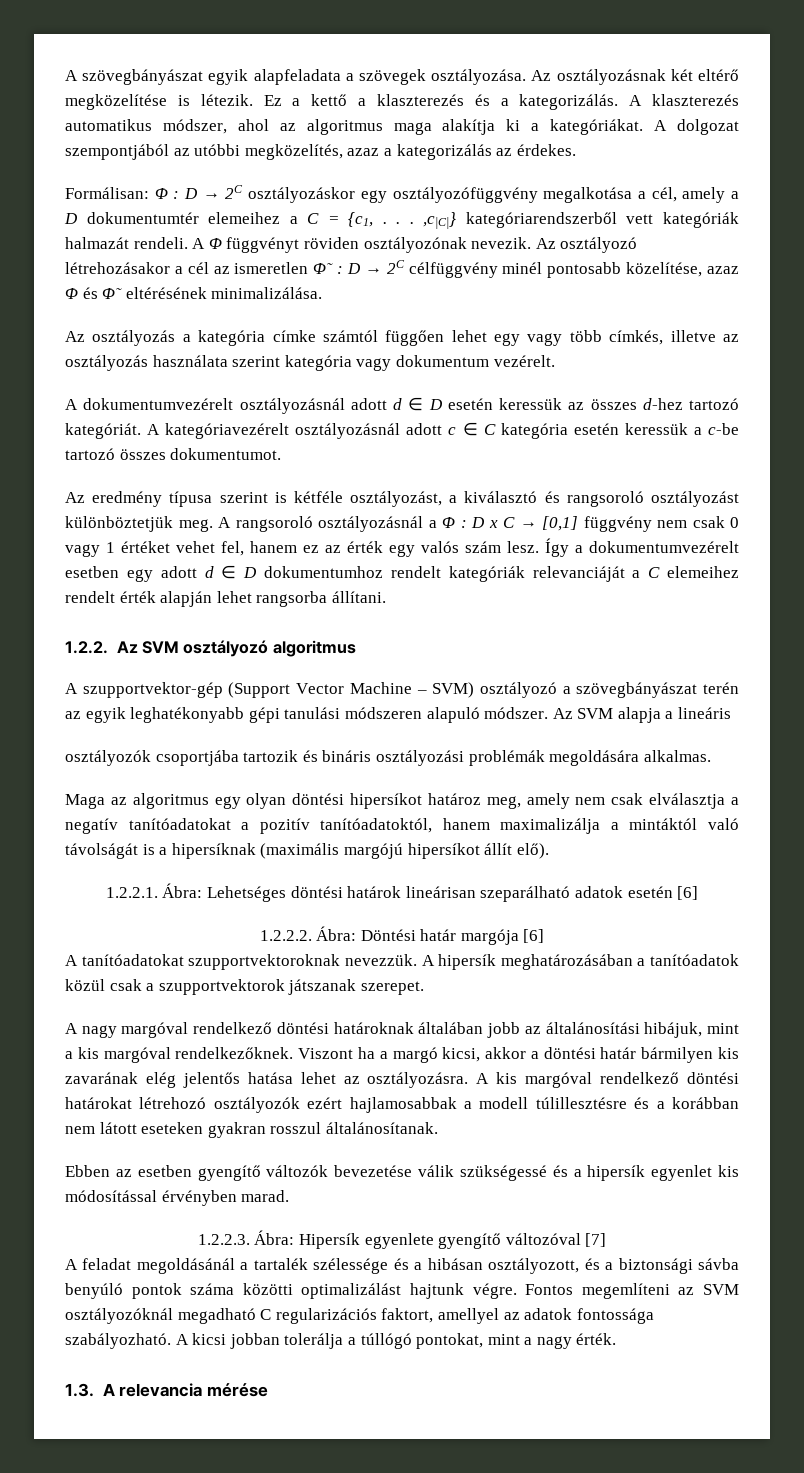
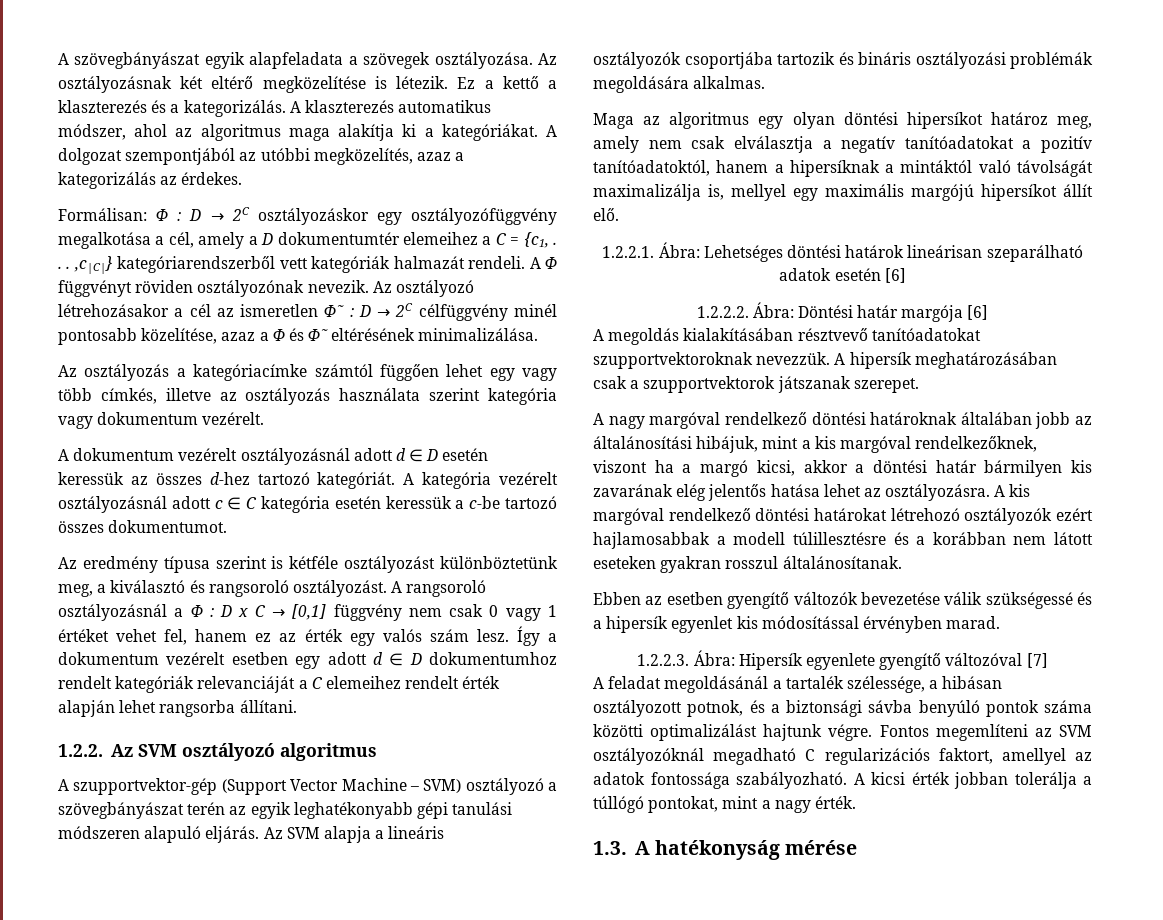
(739, 270) none -> [259,332,269,341] a
[198,330,316,346] kategória címke -> [193,364,308,381] kategóriacímke
[83,398,234,410] dokumentumvezérelt -> [73,448,238,461] dokumentum vezérelt
[165,423,290,439] kategóriavezérelt -> [422,472,558,489] kategória vezérelt
[350,491,443,507] osztályozást, -> [344,556,558,573] [58,584,93,597] osztályozást különböztetünk meg,
[651,491,739,507] [65,516,213,532] osztályozást különböztetjük meg. -> [292,580,387,597] osztályozást.
[589,541,739,553] dokumentumvezérelt -> [58,652,226,665] dokumentum vezérelt
[484,707,549,719] módszer. -> [205,826,260,843] eljárás.
[500,818,601,834] maximalizálja -> [774,160,880,177] a hipersíknak
[142,843,340,859] is a hipersíknak (maximális -> [593,184,904,201] maximalizálja is, mellyel egy maximális
[516,843,549,859] elő). -> [593,208,619,221] elő.
(78, 960) none -> [608,328,868,345] megoldás kialakításában résztvevő
[637,954,739,966] [65,979,105,991] a tanítóadatok közül -> (1057, 360) none
[175,1047,354,1059] rendelkezőknek. Viszont -> [915,436,1038,452] [593,460,647,473] rendelkezőknek, viszont
[313,1258,580,1274] szélessége és a hibásan osztályozott, -> [846,676,1003,693] [593,700,744,717] szélessége, a hibásan osztályozott potnok,
(227, 1339) none -> [911,772,950,785] érték
[119,1383,203,1397] relevancia -> [655,840,781,860] hatékonyság

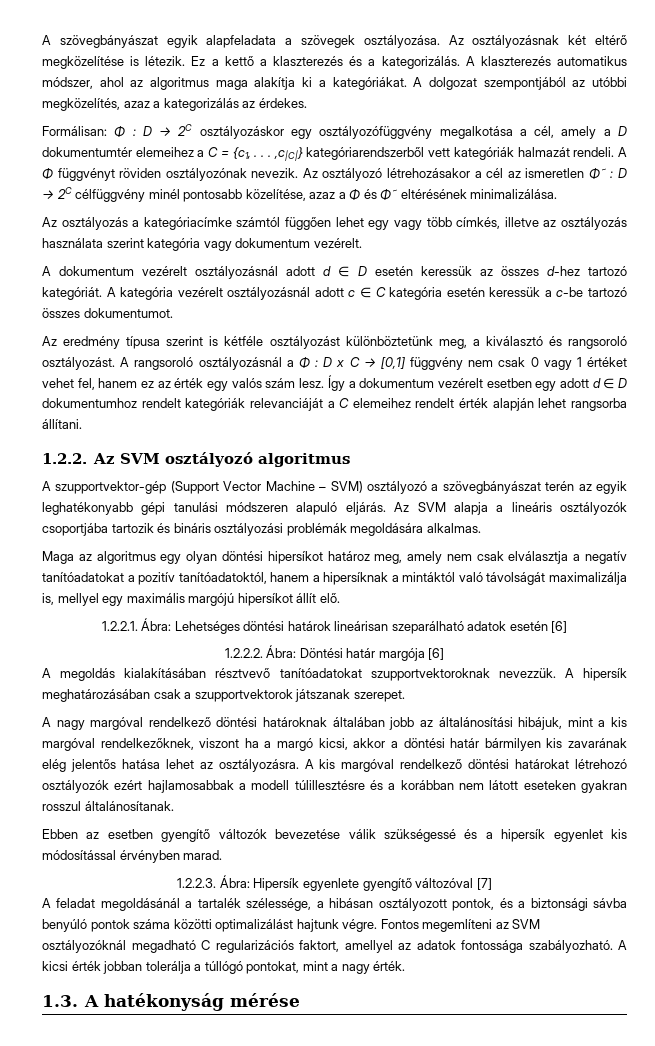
(445, 832) // -> (552, 507) none
[687,700,744,717] potnok, -> [452,898,495,911] pontok,

